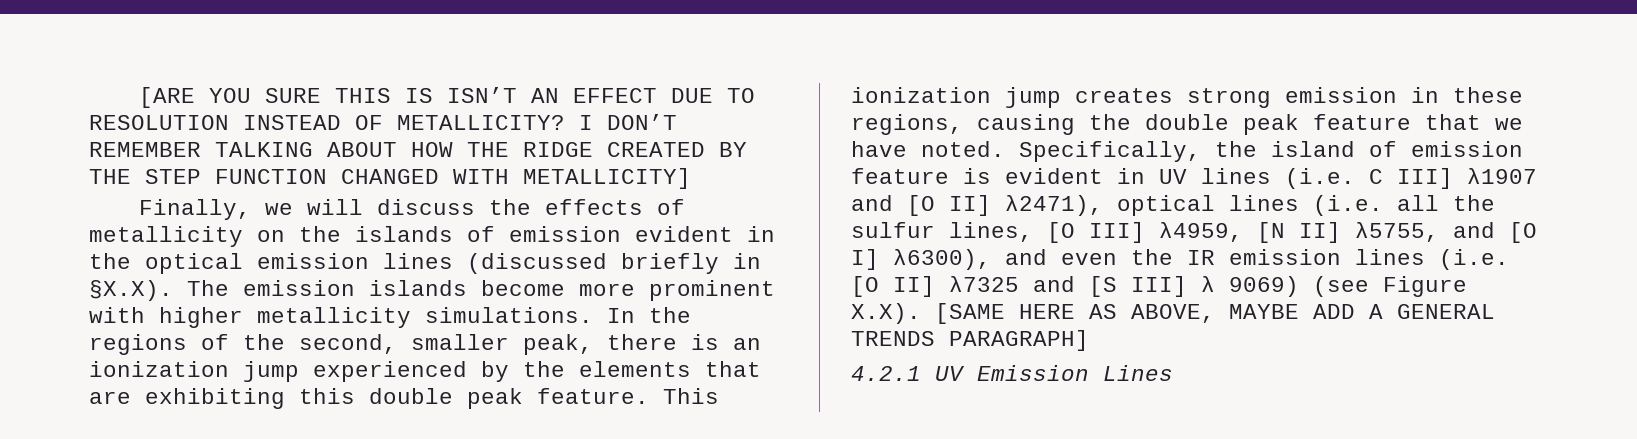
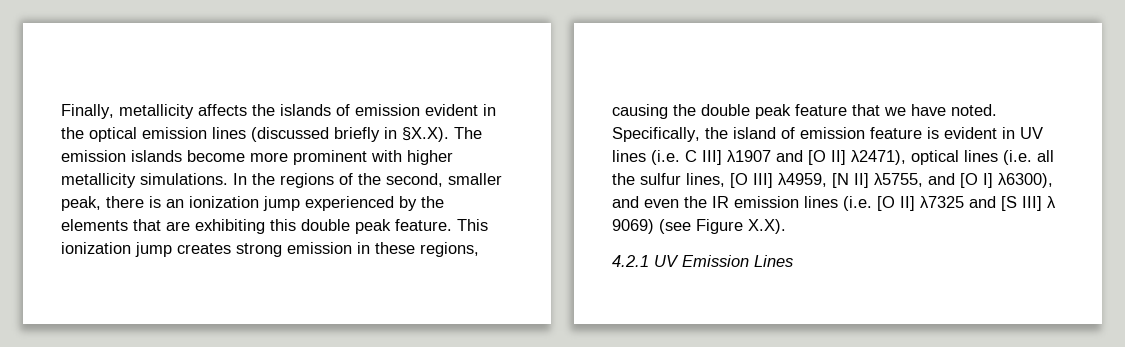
[139,87,756,108] [89,114,677,130] [89,142,747,157] [89,168,691,189] [139,199,686,220] [89,226,285,247] [ARE YOU SURE THIS IS ISN’T AN EFFECT DUE TO RESOLUTION INSTEAD OF METALLICITY? I DON’T REMEMBER TALKING ABOUT HOW THE RIDGE CREATED BY THE STEP FUNCTION CHANGED WITH METALLICITY] // Finally, we will discuss the effects of metallicity on -> [61,104,247,119] Finally, metallicity affects
[935,303,1495,324] [851,330,1089,351] [SAME HERE AS ABOVE, MAYBE ADD A GENERAL TRENDS PARAGRAPH] -> (786, 226) none

